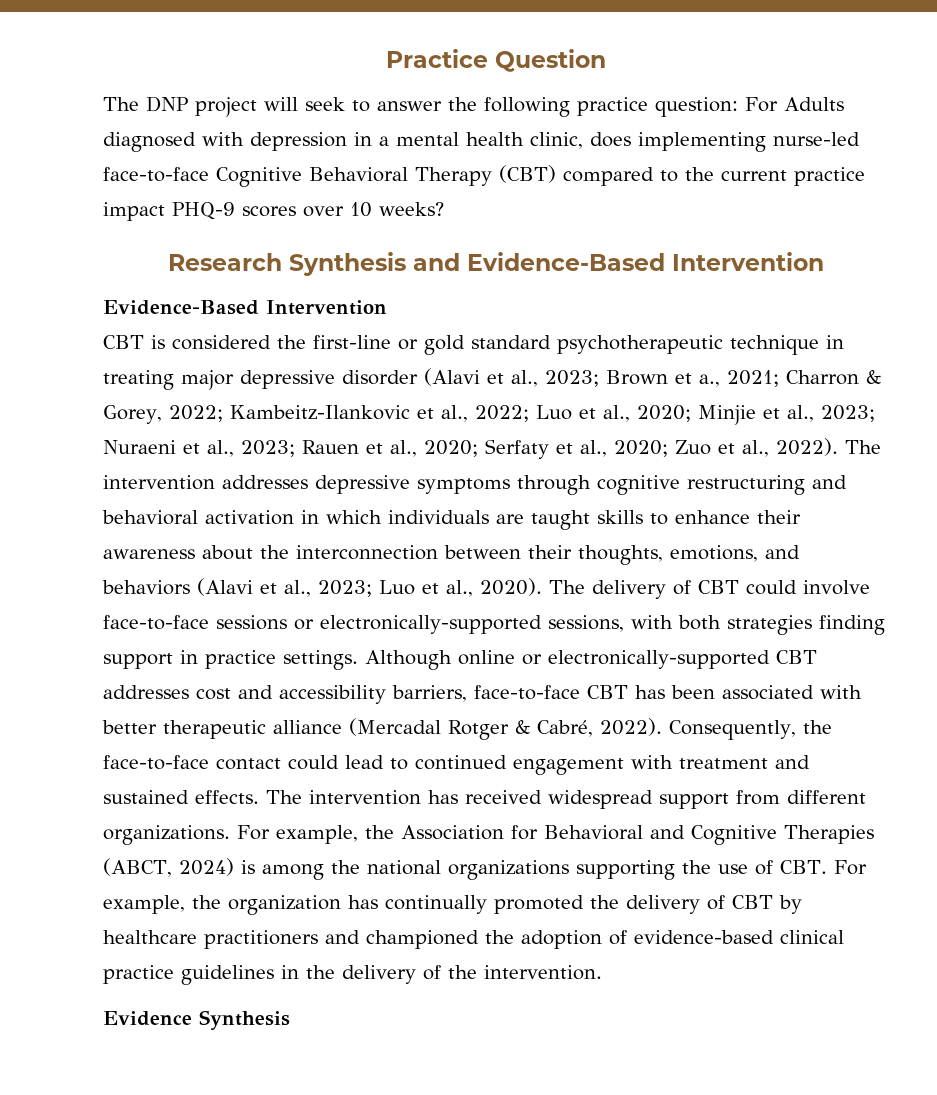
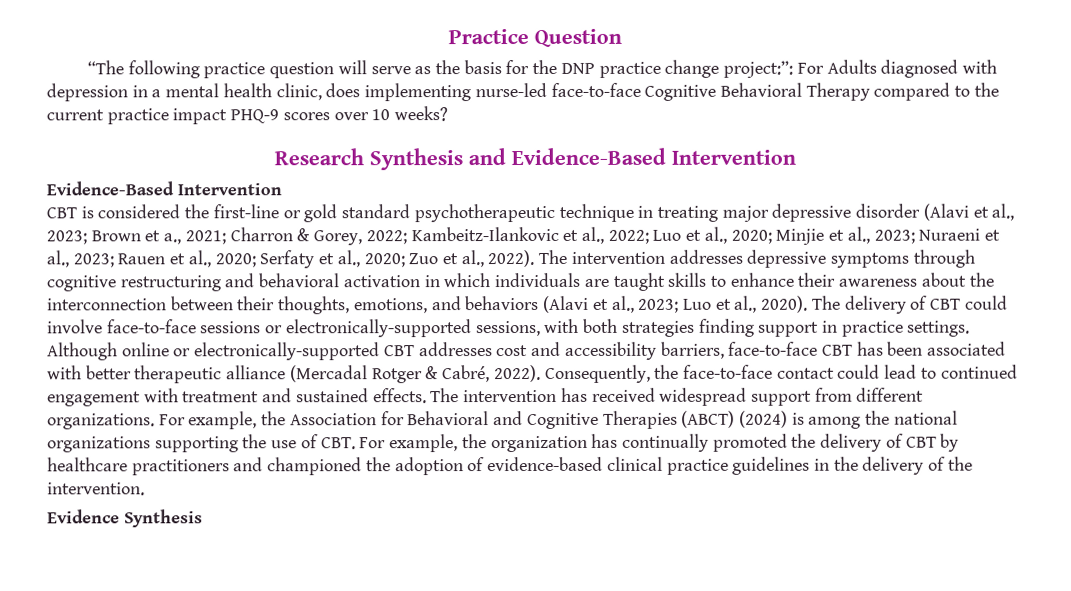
[103,96,738,117] The DNP project will seek to answer the following practice question: -> [86,59,794,79] “The following practice question will serve as the basis for the DNP practice change project:”:
[499,165,556,183] (CBT) -> (870, 91) none
[103,858,234,877] (ABCT, 2024) -> [681,410,788,428] (ABCT) (2024)

